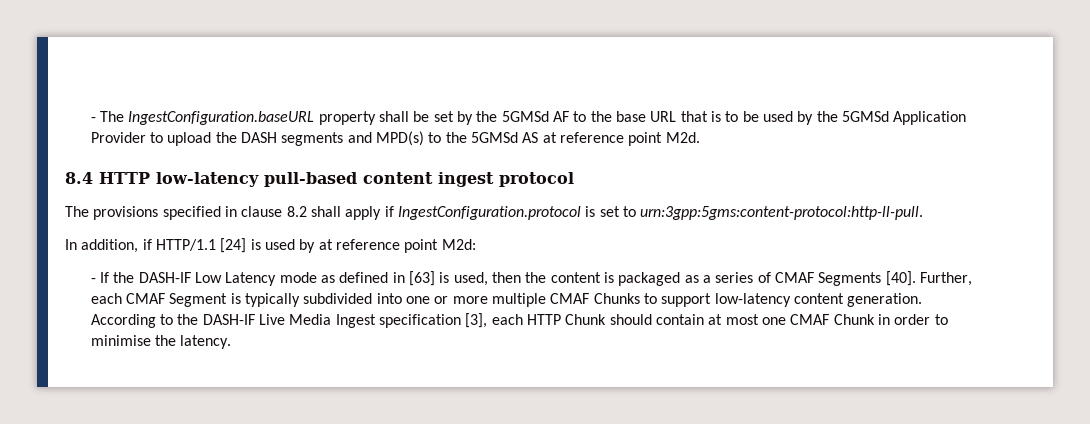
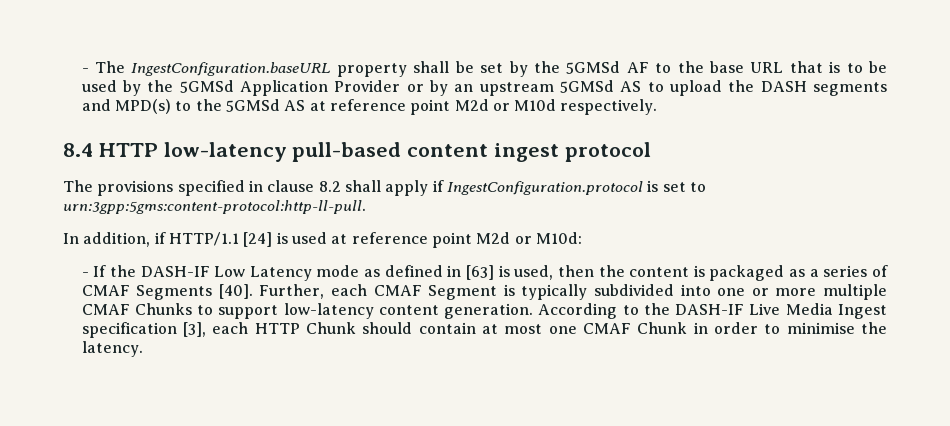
(146, 137) none -> [406,80,642,96] or by an upstream 5GMSd AS
[665,132,700,143] M2d. -> [454,99,658,115] M2d or M10d respectively.
[299,239,476,253] by at reference point M2d: -> [331,232,582,248] at reference point M2d or M10d:

